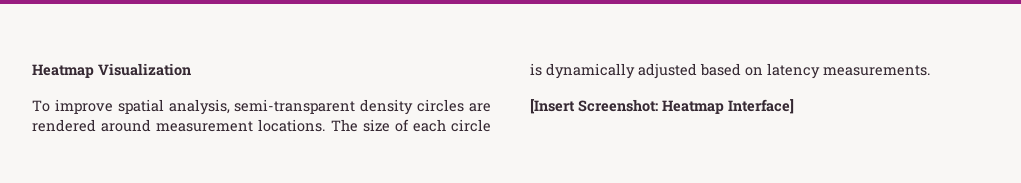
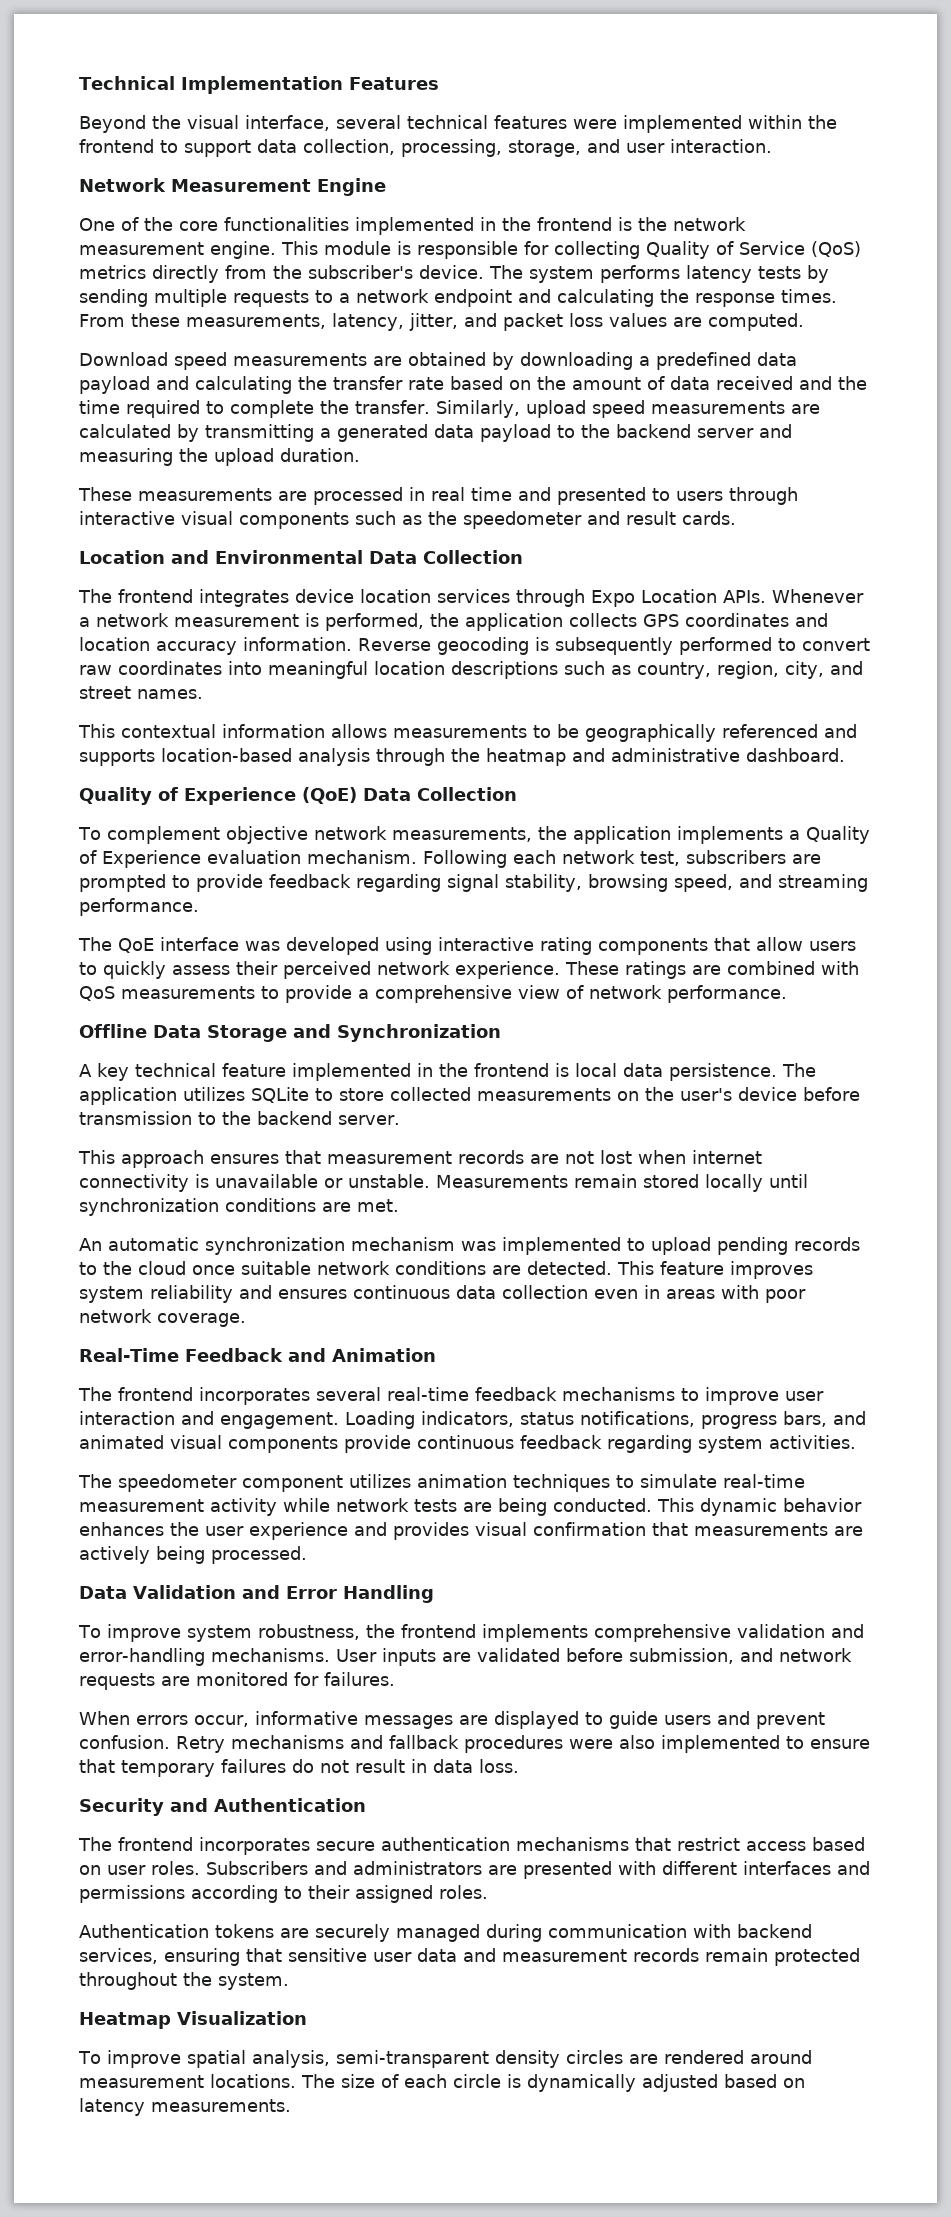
(32, 71) none -> [79,76,439,94] [79,115,837,133] [79,139,772,157] [79,178,386,196] [79,217,746,235] [79,241,861,259] [79,265,829,283] [79,289,837,307] [79,313,804,331] [79,352,797,370] [79,376,867,394] [79,400,820,418] [79,424,792,442] [79,448,360,466] [78,487,798,505] [79,511,736,529] [79,550,523,564] [78,589,864,607] [79,613,828,631] [79,637,870,655] [79,661,863,679] [79,686,203,699] [78,724,857,742] [79,748,845,766] [79,787,517,805] [78,826,870,844] [79,850,821,868] [79,874,868,892] [79,898,199,916] [78,937,856,955] [79,961,859,979] [79,985,787,1003] [79,1024,501,1042] [79,1063,816,1081] [79,1087,860,1105] [79,1111,400,1125] [78,1150,762,1168] [79,1174,808,1192] [79,1198,399,1216] [79,1237,860,1255] [79,1261,813,1279] [79,1285,806,1303] [79,1309,246,1327] [79,1348,436,1362] [78,1387,824,1405] [79,1411,866,1429] [79,1435,856,1453] [78,1474,805,1492] [79,1498,862,1516] [79,1522,863,1540] [79,1546,307,1564] [79,1585,434,1603] [78,1624,864,1642] [79,1648,852,1666] [79,1672,395,1690] [79,1711,825,1729] [79,1735,870,1753] [79,1759,519,1777] [79,1798,366,1816] [78,1837,865,1855] [79,1861,870,1879] [79,1885,488,1903] [79,1924,812,1942] [79,1948,860,1966] [79,1972,289,1990] Technical Implementation Features // Beyond the visual interface, several technical features were implemented within the frontend to support data collection, processing, storage, and user interaction. // Network Measurement Engine // One of the core functionalities implemented in the frontend is the network measurement engine. This module is responsible for collecting Quality of Service (QoS) metrics directly from the subscriber's device. The system performs latency tests by sending multiple requests to a network endpoint and calculating the response times. From these measurements, latency, jitter, and packet loss values are computed. // Download speed measurements are obtained by downloading a predefined data payload and calculating the transfer rate based on the amount of data received and the time required to complete the transfer. Similarly, upload speed measurements are calculated by transmitting a generated data payload to the backend server and measuring the upload duration. // These measurements are processed in real time and presented to users through interactive visual components such as the speedometer and result cards. // Location and Environmental Data Collection // The frontend integrates device location services through Expo Location APIs. Whenever a network measurement is performed, the application collects GPS coordinates and location accuracy information. Reverse geocoding is subsequently performed to convert raw coordinates into meaningful location descriptions such as country, region, city, and street names. // This contextual information allows measurements to be geographically referenced and supports location-based analysis through the heatmap and administrative dashboard. // Quality of Experience (QoE) Data Collection // To complement objective network measurements, the application implements a Quality of Experience evaluation mechanism. Following each network test, subscribers are prompted to provide feedback regarding signal stability, browsing speed, and streaming performance. // The QoE interface was developed using interactive rating components that allow users to quickly assess their perceived network experience. These ratings are combined with QoS measurements to provide a comprehensive view of network performance. // Offline Data Storage and Synchronization // A key technical feature implemented in the frontend is local data persistence. The application utilizes SQLite to store collected measurements on the user's device before transmission to the backend server. // This approach ensures that measurement records are not lost when internet connectivity is unavailable or unstable. Measurements remain stored locally until synchronization conditions are met. // An automatic synchronization mechanism was implemented to upload pending records to the cloud once suitable network conditions are detected. This feature improves system reliability and ensures continuous data collection even in areas with poor network coverage. // Real-Time Feedback and Animation // The frontend incorporates several real-time feedback mechanisms to improve user interaction and engagement. Loading indicators, status notifications, progress bars, and animated visual components provide continuous feedback regarding system activities. // The speedometer component utilizes animation techniques to simulate real-time measurement activity while network tests are being conducted. This dynamic behavior enhances the user experience and provides visual confirmation that measurements are actively being processed. // Data Validation and Error Handling // To improve system robustness, the frontend implements comprehensive validation and error-handling mechanisms. User inputs are validated before submission, and network requests are monitored for failures. // When errors occur, informative messages are displayed to guide users and prevent confusion. Retry mechanisms and fallback procedures were also implemented to ensure that temporary failures do not result in data loss. // Security and Authentication // The frontend incorporates secure authentication mechanisms that restrict access based on user roles. Subscribers and administrators are presented with different interfaces and permissions according to their assigned roles. // Authentication tokens are securely managed during communication with backend services, ensuring that sensitive user data and measurement records remain protected throughout the system. //
[530,99,794,114] // [Insert Screenshot: Heatmap Interface] -> (291, 2105) none

